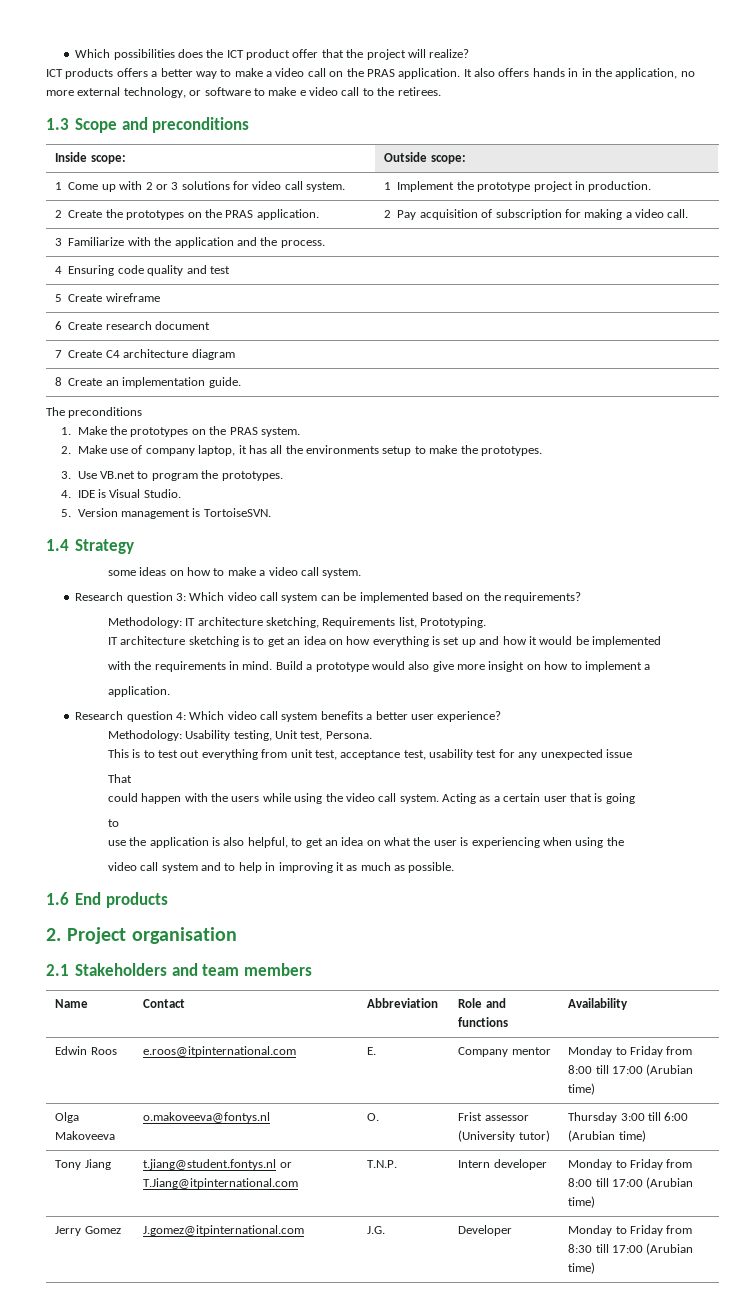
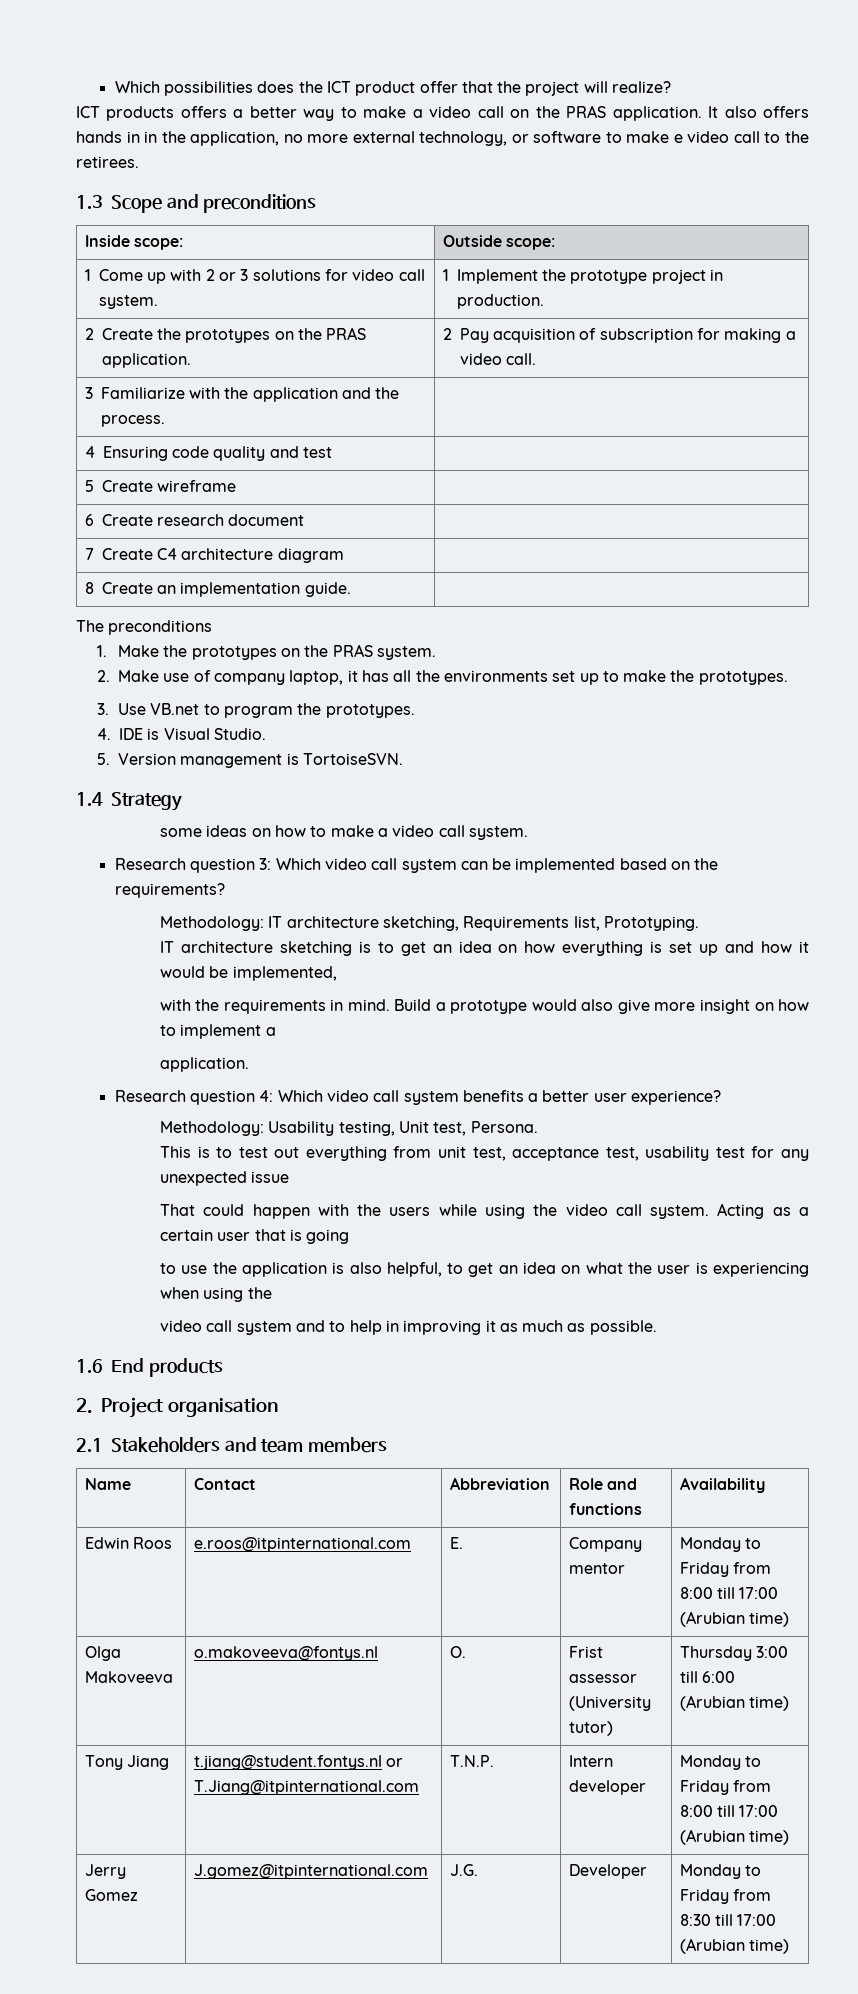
[382,446,412,456] setup -> [552,671,599,685] set up
[592,636,662,647] implemented -> [232,966,337,981] implemented,
(132, 778) // -> (195, 1210) none
(119, 823) // -> (176, 1268) none

